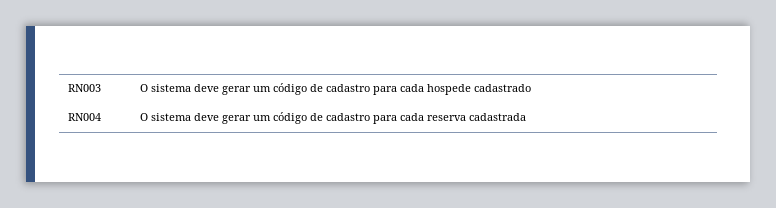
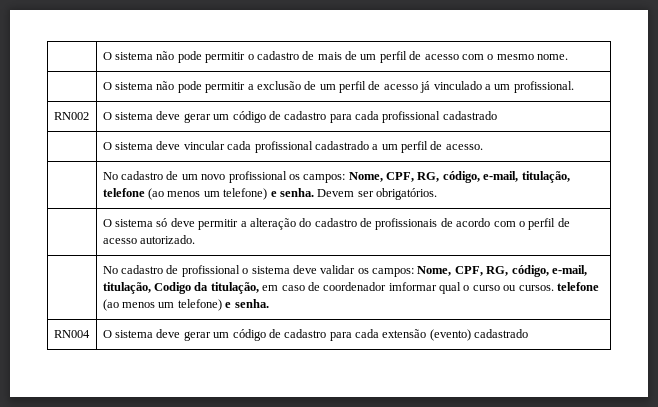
[67,84,101,92] RN003 -> [102,51,568,63] [102,81,574,93] [53,112,89,120] | O sistema não pode permitir o cadastro de mais de um perfil de acesso com o mesmo nome. // | O sistema não pode permitir a exclusão de um perfil de acesso já vinculado a um profissional. // RN002
[426,84,531,95] hospede cadastrado -> [382,111,497,123] [102,141,483,153] [102,171,570,183] [102,188,437,200] [102,218,570,230] [102,235,195,244] [102,265,587,277] [102,282,599,294] [102,299,269,311] profissional cadastrado // | O sistema deve vincular cada profissional cadastrado a um perfil de acesso. // | No cadastro de um novo profissional os campos: Nome, CPF, RG, código, e-mail, titulação, telefone (ao menos um telefone) e senha. Devem ser obrigatórios. // | O sistema só deve permitir a alteração do cadastro de profissionais de acordo com o perfil de acesso autorizado. // | No cadastro de profissional o sistema deve validar os campos: Nome, CPF, RG, código, e-mail, titulação, Codigo da titulação, em caso de coordenador imformar qual o curso ou cursos. telefone (ao menos um telefone) e senha.
[426,113,526,121] reserva cadastrada -> [382,329,529,341] extensão (evento) cadastrado

